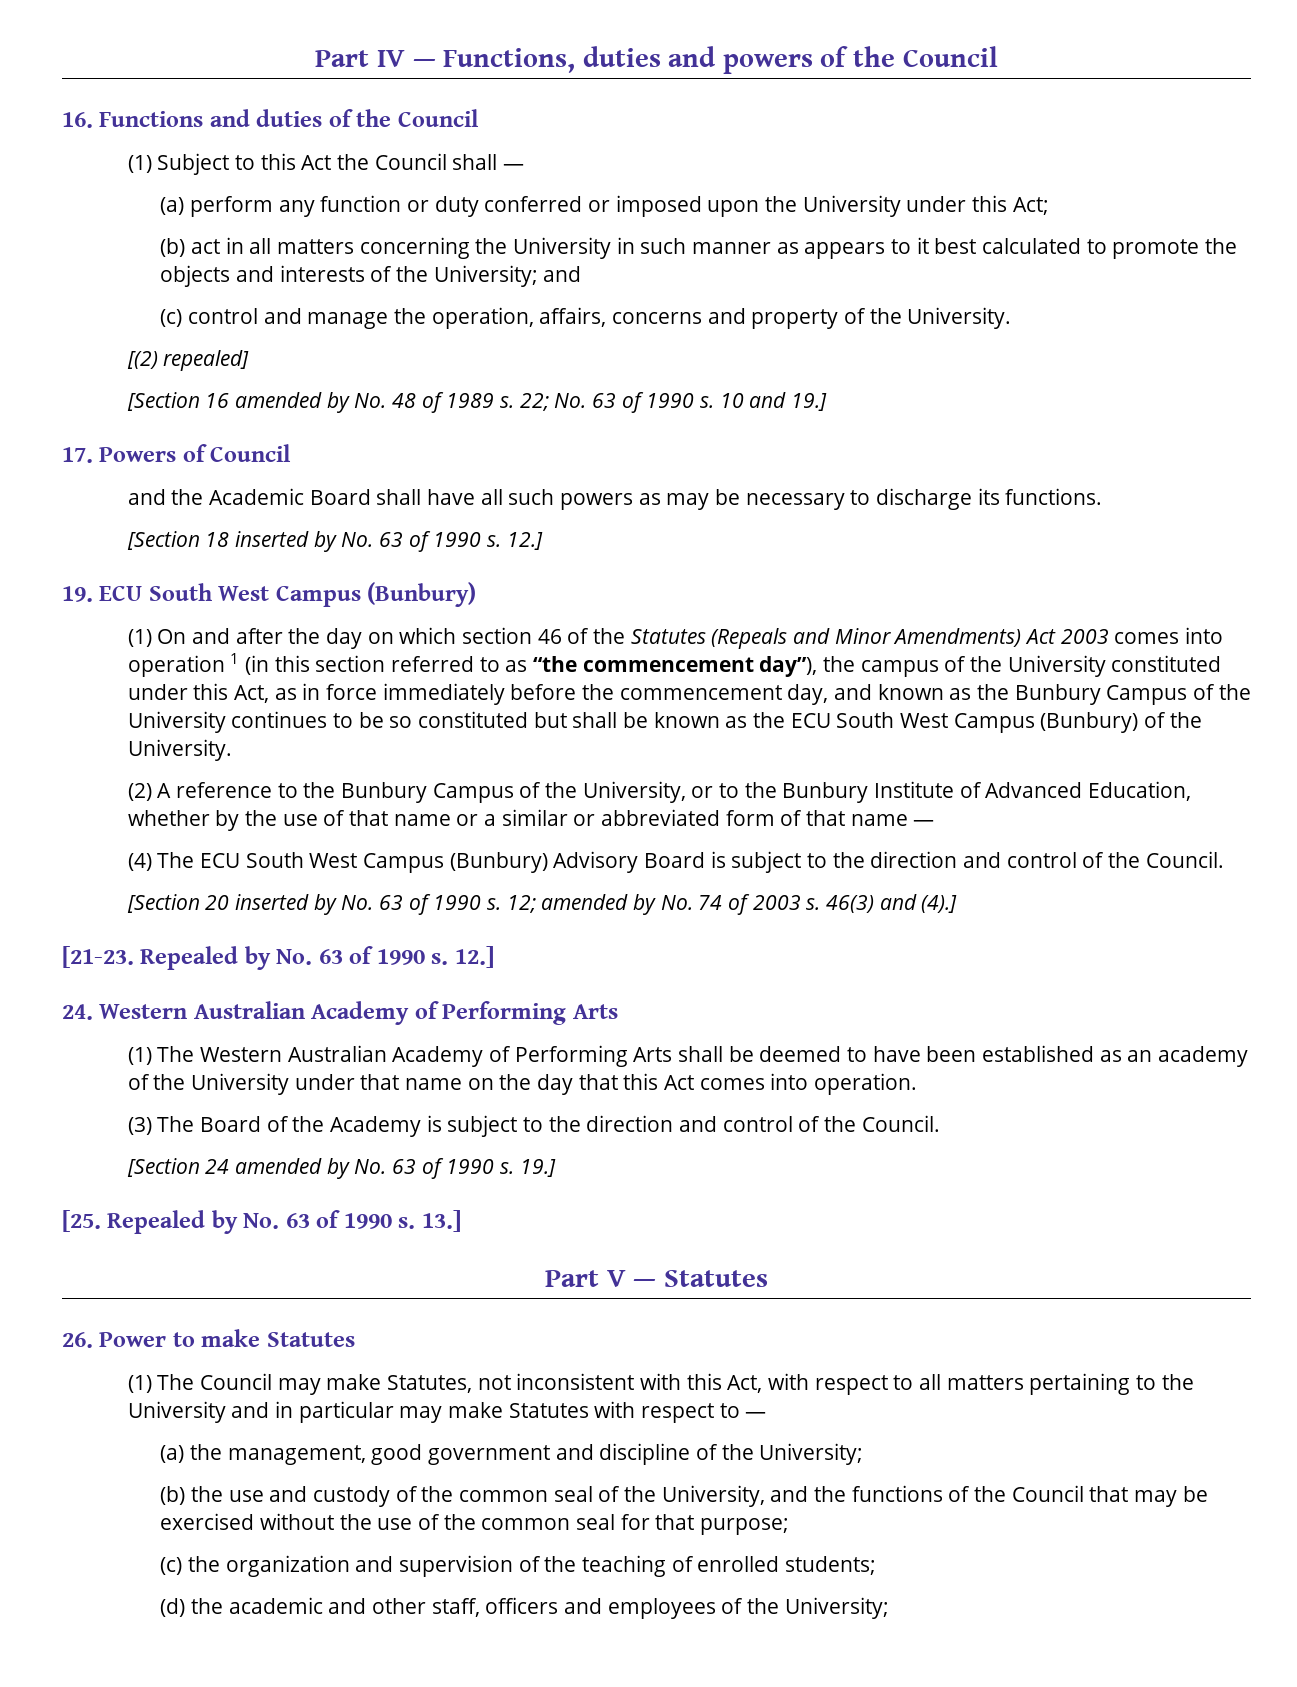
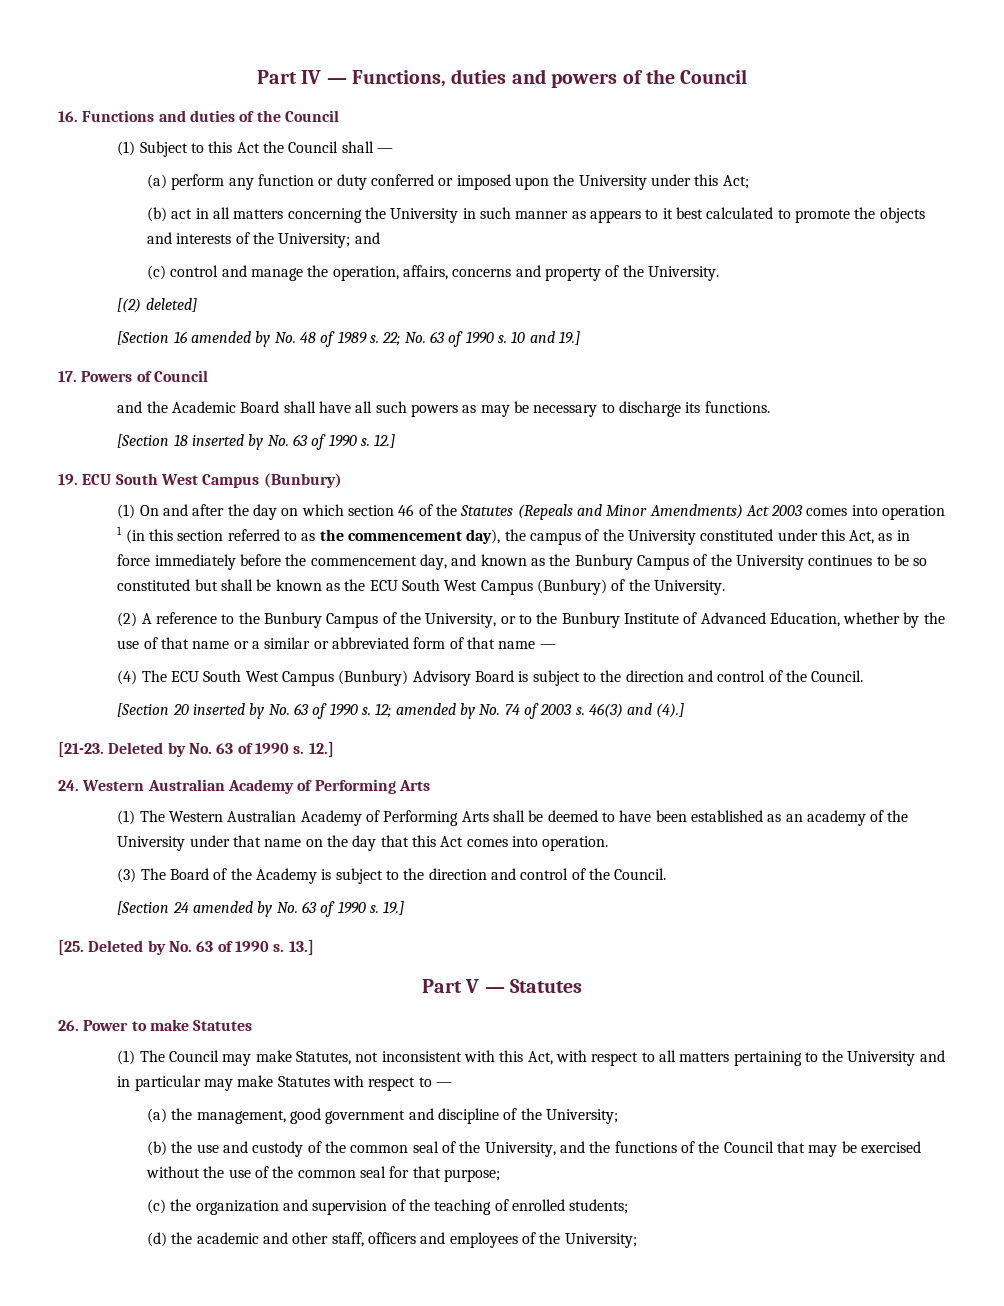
[163,350,250,371] repealed] -> [145,298,197,312] deleted]
[532,656,818,677] “the commencement day”), -> [319,529,501,544] the commencement day),
[140,946,239,970] Repealed -> [108,742,164,754] Deleted
[107,1210,206,1234] Repealed -> [88,940,144,952] Deleted

